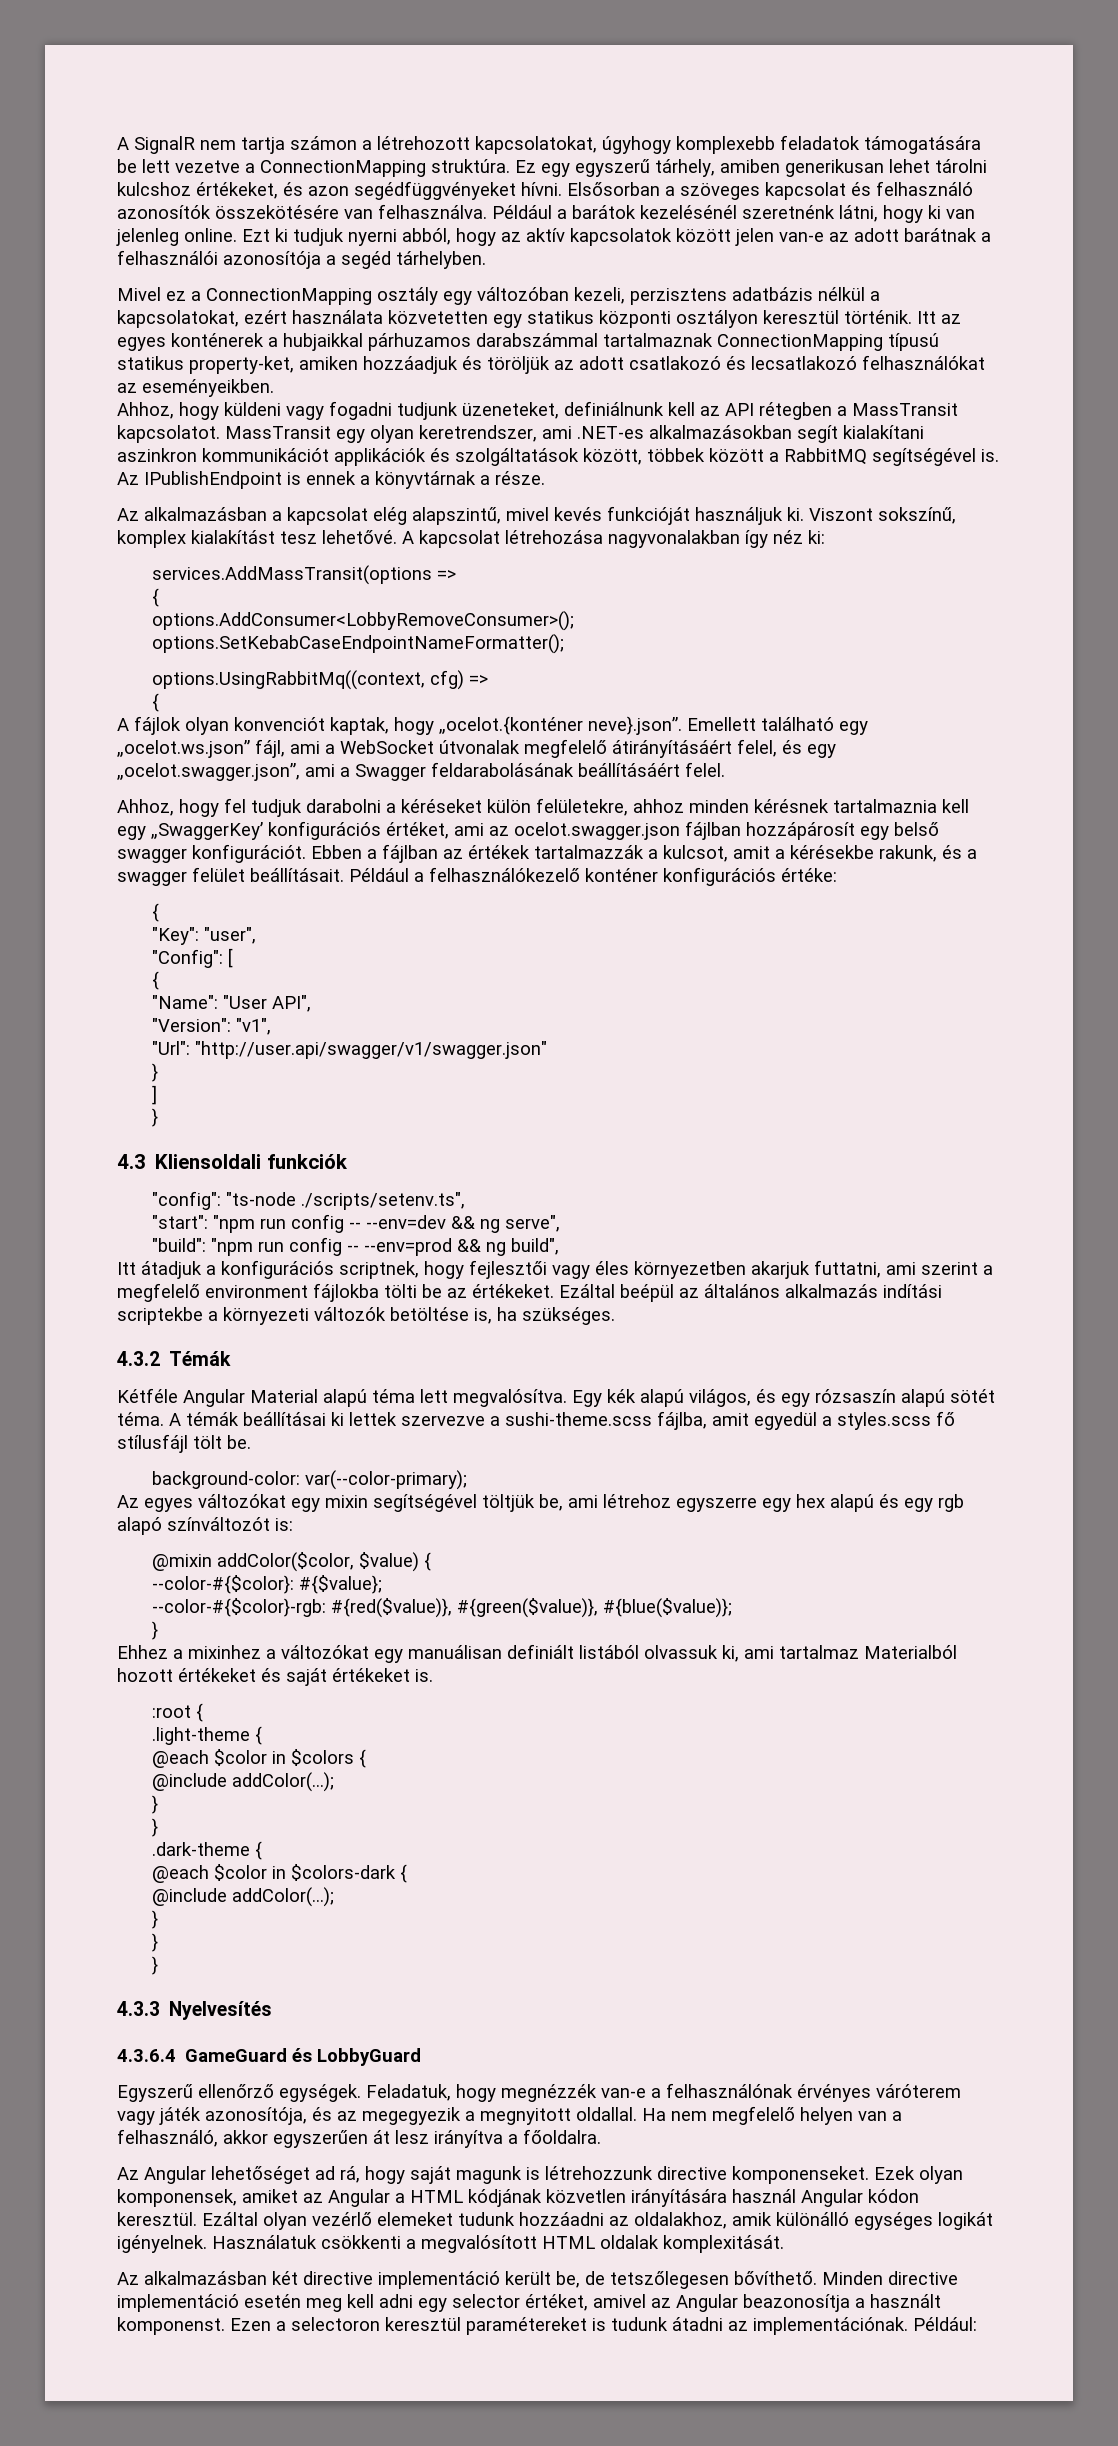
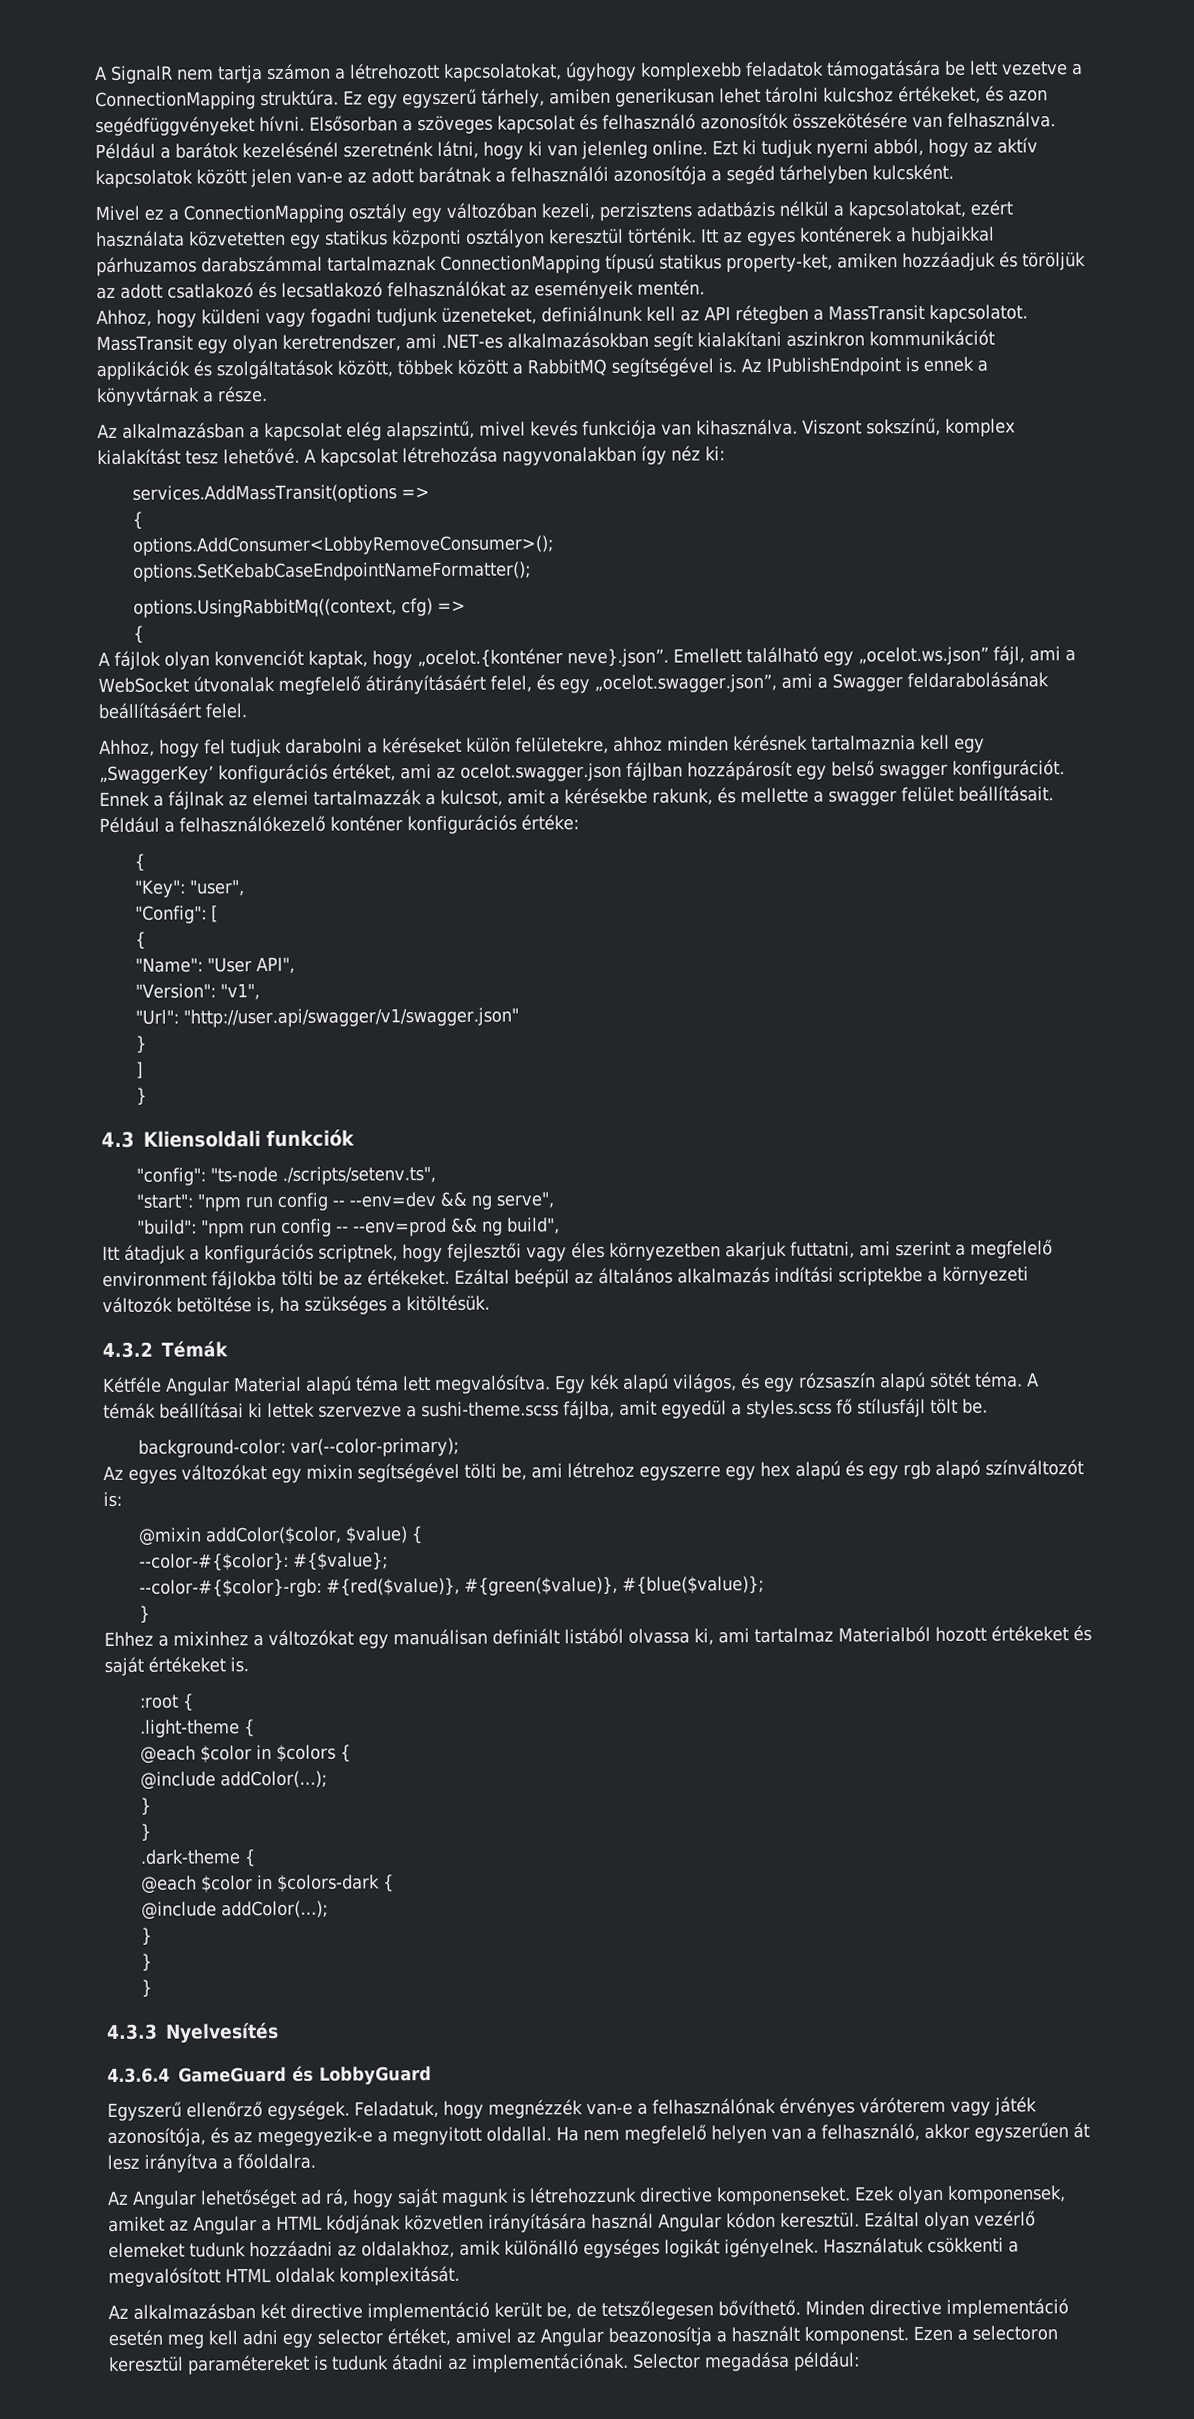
[396,251,486,269] tárhelyben. -> [779,163,954,184] tárhelyben kulcsként.
[142,379,274,397] eseményeikben. -> [534,279,705,300] eseményeik mentén.
[607,506,804,525] funkcióját használjuk ki. -> [582,418,798,440] funkciója van kihasználva.
[311,844,530,863] Ebben a fájlban az értékek -> [99,790,309,810] Ennek a fájlnak az elemei
(962, 852) none -> [740,787,809,804] mellette
[522,1307,615,1325] szükséges. -> [304,1294,490,1315] szükséges a kitöltésük.
[482,1494,535,1512] töltjük -> [464,1463,497,1479] tölti
[644,1645,718,1659] olvassuk -> [628,1628,690,1644] olvassa
[362,2107,461,2125] megegyezik -> [257,2127,373,2147] megegyezik-e
[913,2317,977,2331] Például: -> [632,2351,860,2372] Selector megadása például:

